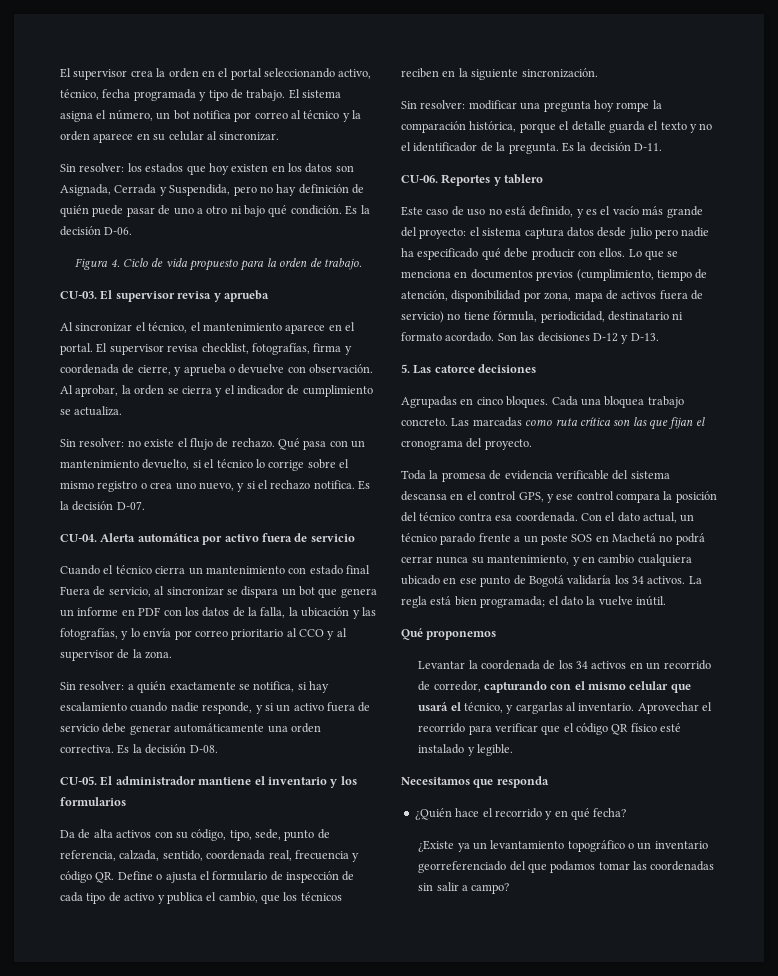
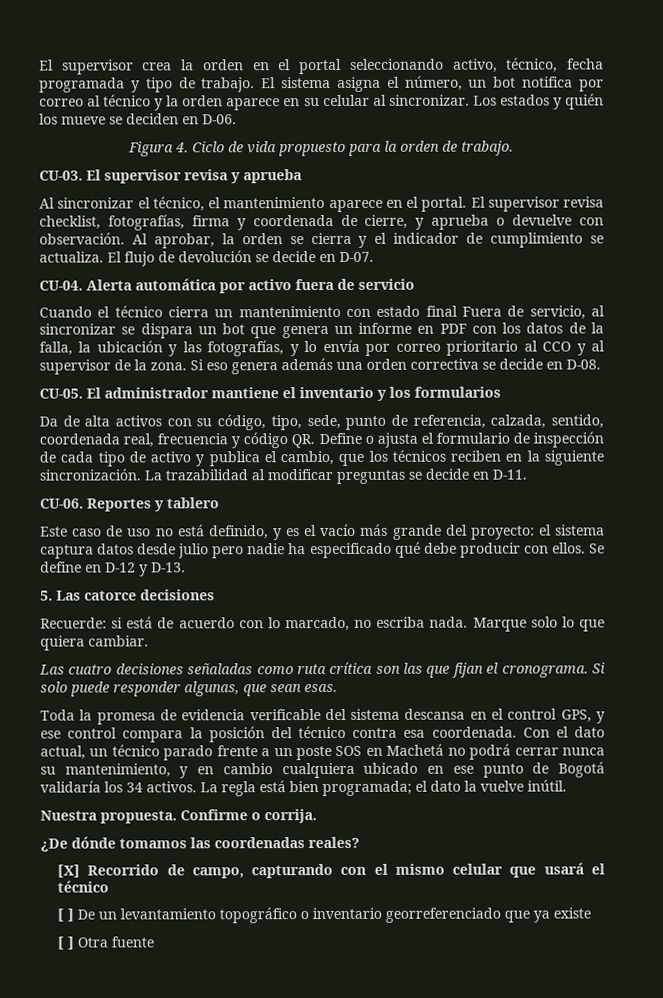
[60,163,354,175] [60,184,364,196] [60,205,370,217] [60,226,101,236] // Sin resolver: los estados que hoy existen en los datos son Asignada, Cerrada y Suspendida, pero no hay definición de quién puede pasar de uno a otro ni bajo qué condición. Es la decisión -> [472,93,604,110] [39,113,199,125] Los estados y quién los mueve se deciden en
[60,438,366,450] [60,459,349,471] [60,480,371,492] [60,501,114,511] // Sin resolver: no existe el flujo de rechazo. Qué pasa con un mantenimiento devuelto, si el técnico lo corrige sobre el mismo registro o crea uno nuevo, y si el rechazo notifica. Es la decisión -> [107,250,336,267] El flujo de devolución se decide en
[60,681,329,693] [60,702,371,714] [60,723,321,735] [60,744,187,754] // Sin resolver: a quién exactamente se notifica, si hay escalamiento cuando nadie responde, y si un activo fuera de servicio debe generar automáticamente una orden correctiva. Es la decisión -> [190,357,563,375] Si eso genera además una orden correctiva se decide en
[401,100,662,112] [401,121,713,133] [401,142,631,154] // Sin resolver: modificar una pregunta hoy rompe la comparación histórica, porque el detalle guarda el texto y no el identificador de la pregunta. Es la decisión -> [144,468,489,484] La trazabilidad al modificar preguntas se decide en
[628,249,679,260] [401,269,708,281] [401,290,703,302] [401,311,684,323] [401,332,590,342] Lo que se menciona en documentos previos (cumplimiento, tiempo de atención, disponibilidad por zona, mapa de activos fuera de servicio) no tiene fórmula, periodicidad, destinatario ni formato acordado. Son las decisiones -> [589,543,606,554] [40,561,102,573] Se define en
[401,396,684,408] [401,417,522,427] Agrupadas en cinco bloques. Cada una bloquea trabajo concreto. Las marcadas -> [40,616,605,632] [40,635,149,651] [39,663,254,675] Recuerde: si está de acuerdo con lo marcado, no escriba nada. Marque solo lo que quiera cambiar. // Las cuatro decisiones señaladas
[401,438,532,450] cronograma del proyecto. -> [501,662,606,678] [40,681,338,697] cronograma. Si solo puede responder algunas, que sean esas.
[401,628,497,640] [418,660,711,670] [418,681,481,692] Qué proponemos // Levantar la coordenada de los 34 activos en un recorrido de corredor, -> [40,809,317,824] [40,836,360,852] [57,864,244,879] Nuestra propuesta. Confirme o corrija. // ¿De dónde tomamos las coordenadas reales? // [X] Recorrido de campo,
[463,702,713,714] [418,723,682,735] [418,744,513,756] [401,776,549,788] [414,808,627,820] [418,840,470,852] técnico, y cargarlas al inventario. Aprovechar el recorrido para verificar que el código QR físico esté instalado y legible. // Necesitamos que responda // ¿Quién hace el recorrido y en qué fecha? // ¿Existe ya -> [57,880,110,893] [57,908,96,922] técnico // [ ] De
[637,842,652,850] un -> (310, 915) none
[509,861,715,873] [418,882,510,894] del que podamos tomar las coordenadas sin salir a campo? -> [504,907,592,923] [57,936,155,950] que ya existe // [ ] Otra fuente

